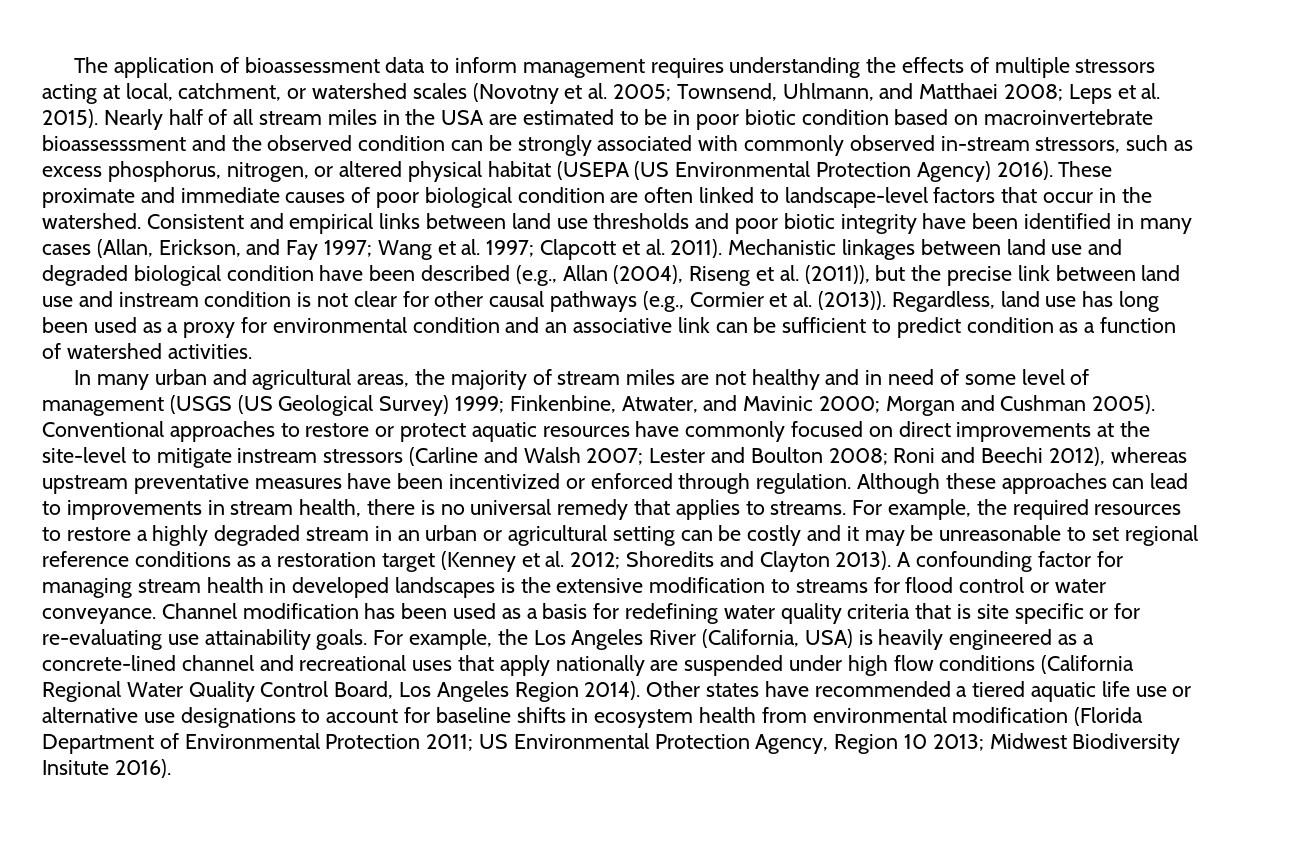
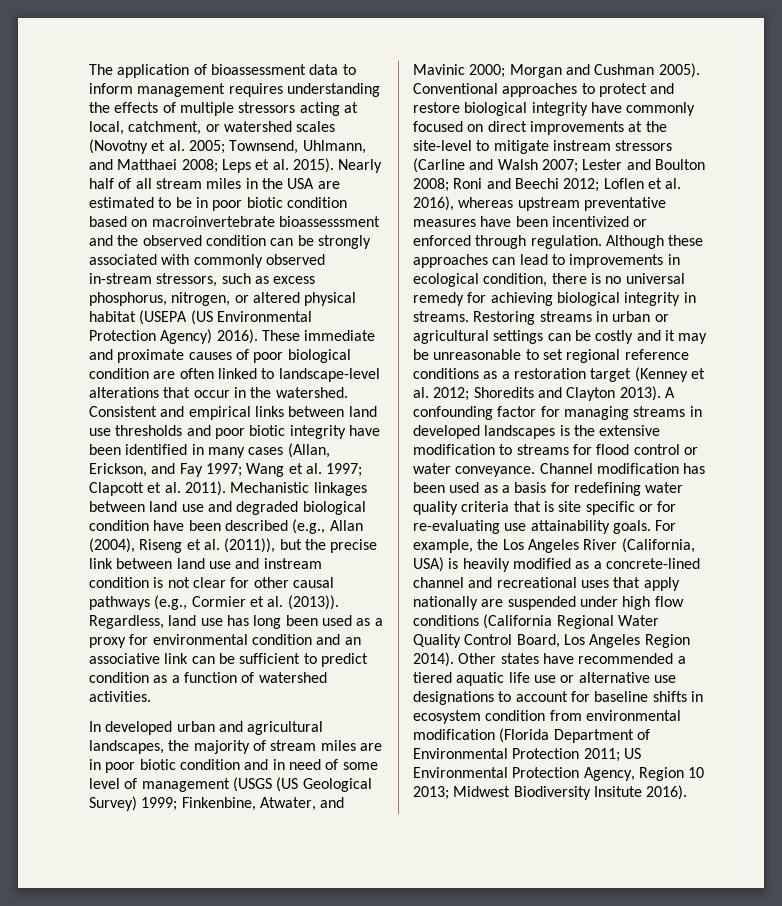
[42,187,280,208] proximate and immediate -> [304,330,376,341] [89,349,185,363] immediate and proximate
[933,187,996,203] factors -> [89,387,159,398] alterations
[97,374,150,390] many -> [105,721,173,735] developed
[357,374,410,387] areas, -> [89,740,164,754] landscapes,
[714,369,820,390] not healthy -> [89,759,240,773] in poor biotic condition
[305,422,630,442] restore or protect aquatic resources -> [598,83,675,97] [413,102,588,116] protect and restore biological integrity
[1048,447,1105,466] 2012), -> [563,178,682,192] [413,196,454,211] 2012; Loflen et al. 2016),
[230,499,362,517] stream health, -> [413,273,548,287] ecological condition,
[634,499,1182,520] [42,525,420,546] that applies to streams. For example, the required resources to restore a highly degraded stream in an -> [467,292,696,306] [413,311,608,325] for achieving biological integrity in streams. Restoring streams in
[612,526,675,546] setting -> [493,330,544,344] settings
[137,577,264,593] stream health -> [633,406,686,417] streams
[949,629,1053,650] engineered -> [512,558,571,569] modified
[699,707,757,723] health -> [485,710,546,721] condition

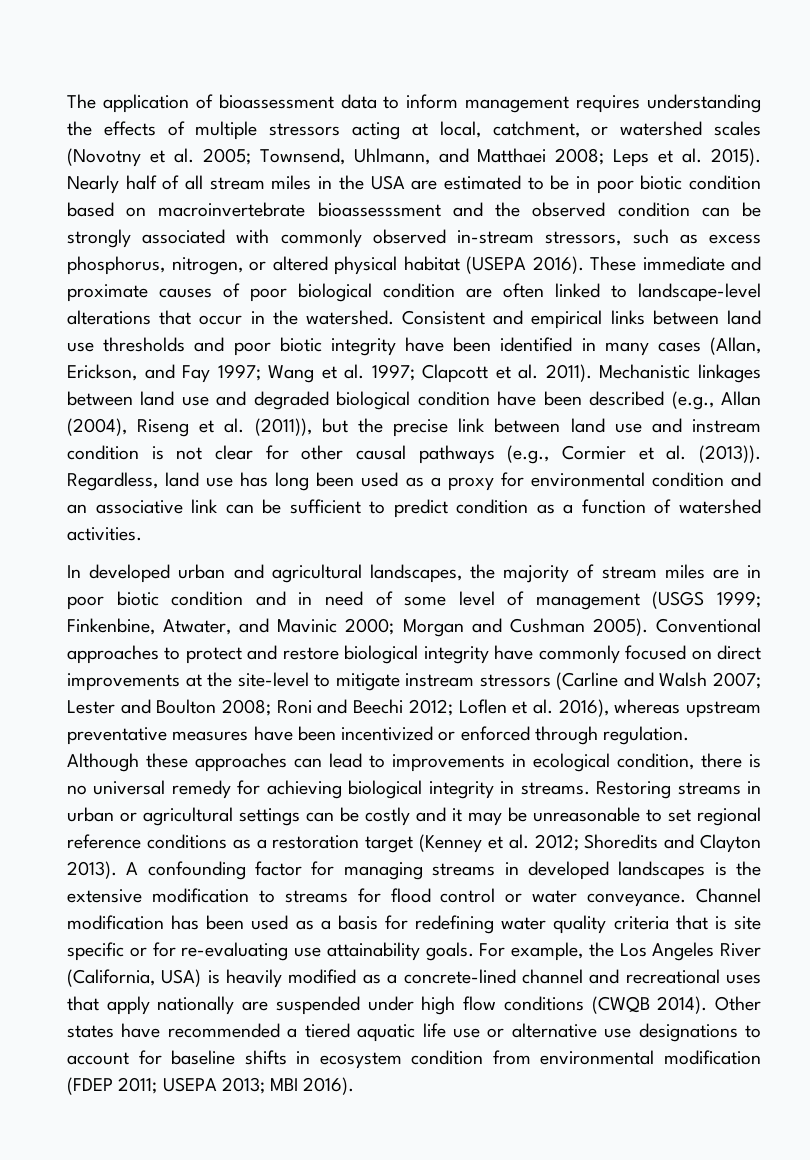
[190,310,312,325] [89,329,213,344] (US Environmental Protection Agency) -> (526, 265) none
[276,777,372,792] [89,796,137,811] (US Geological Survey) -> (705, 600) none
[483,614,659,629] [413,634,690,648] (California Regional Water Quality Control Board, Los Angeles Region -> [591,996,650,1014] (CWQB
[499,728,650,743] [413,748,641,762] [413,767,705,781] [413,786,642,800] (Florida Department of Environmental Protection 2011; US Environmental Protection Agency, Region 10 2013; Midwest Biodiversity Insitute -> [67,1077,299,1095] (FDEP 2011; USEPA 2013; MBI

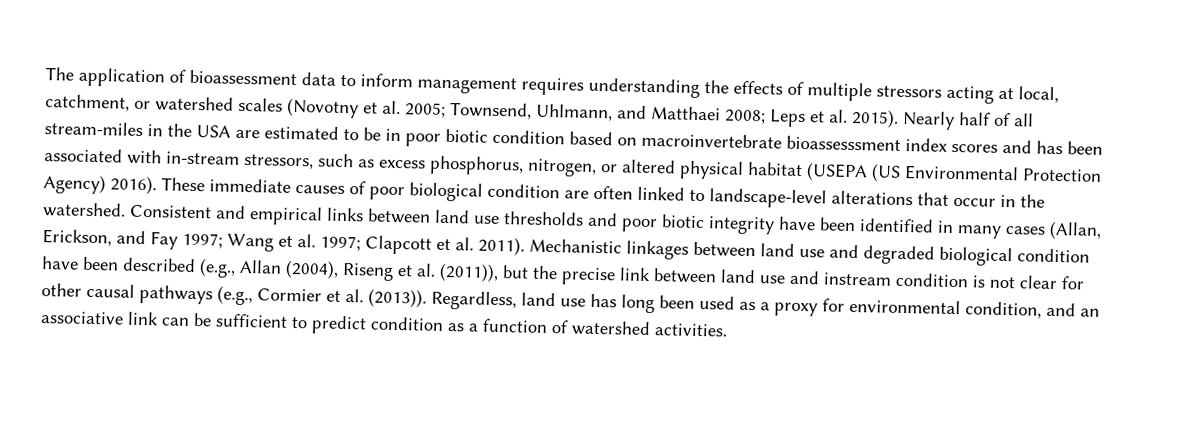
[209,175,312,190] stream miles -> [44,121,143,136] stream-miles
[452,202,761,217] [67,229,446,248] and the observed condition can be strongly associated with commonly observed -> [905,138,1103,155] [44,148,162,165] index scores and has been associated with
(526, 265) none -> [871,163,1102,182] [43,174,106,195] (US Environmental Protection Agency)
[731,256,761,271] [67,284,148,302] and proximate -> (291, 185) none
[651,472,724,487] condition -> [965,301,1042,319] condition,
[67,564,761,583] [67,591,761,610] [67,618,761,637] [67,645,762,664] [67,672,761,691] [67,699,761,718] [67,726,690,745] [67,753,761,772] [67,780,762,799] [67,807,761,826] [67,834,761,853] [67,861,762,880] [67,888,761,907] [67,915,761,934] [67,942,761,961] [67,969,762,988] [67,996,762,1015] [67,1023,761,1042] [67,1050,761,1069] [67,1077,355,1095] // In developed urban and agricultural landscapes, the majority of stream miles are in poor biotic condition and in need of some level of management (USGS 1999; Finkenbine, Atwater, and Mavinic 2000; Morgan and Cushman 2005). Conventional approaches to protect and restore biological integrity have commonly focused on direct improvements at the site-level to mitigate instream stressors (Carline and Walsh 2007; Lester and Boulton 2008; Roni and Beechi 2012; Loflen et al. 2016), whereas upstream preventative measures have been incentivized or enforced through regulation. Although these approaches can lead to improvements in ecological condition, there is no universal remedy for achieving biological integrity in streams. Restoring streams in urban or agricultural settings can be costly and it may be unreasonable to set regional reference conditions as a restoration target (Kenney et al. 2012; Shoredits and Clayton 2013). A confounding factor for managing streams in developed landscapes is the extensive modification to streams for flood control or water conveyance. Channel modification has been used as a basis for redefining water quality criteria that is site specific or for re-evaluating use attainability goals. For example, the Los Angeles River (California, USA) is heavily modified as a concrete-lined channel and recreational uses that apply nationally are suspended under high flow conditions (CWQB 2014). Other states have recommended a tiered aquatic life use or alternative use designations to account for baseline shifts in ecosystem condition from environmental modification (FDEP 2011; USEPA 2013; MBI 2016). -> (728, 330) none

